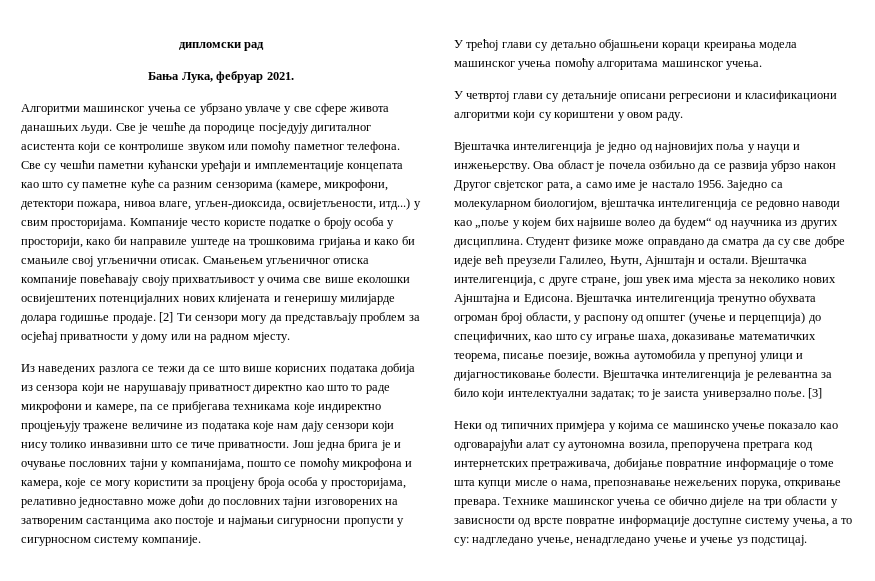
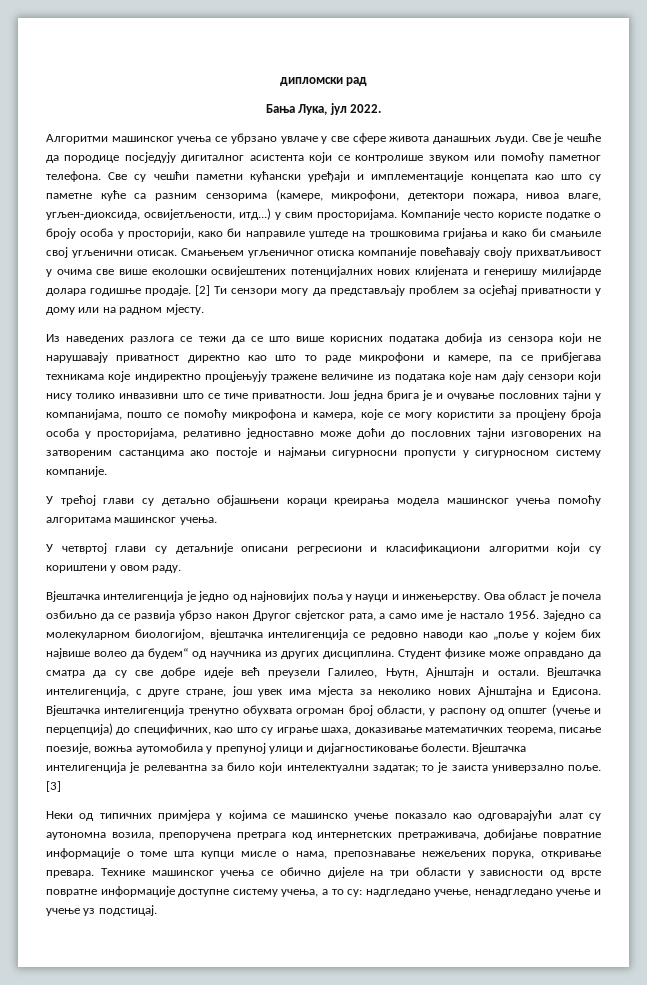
[216,71,294,83] фебруар 2021. -> [329,103,382,115] јул 2022.

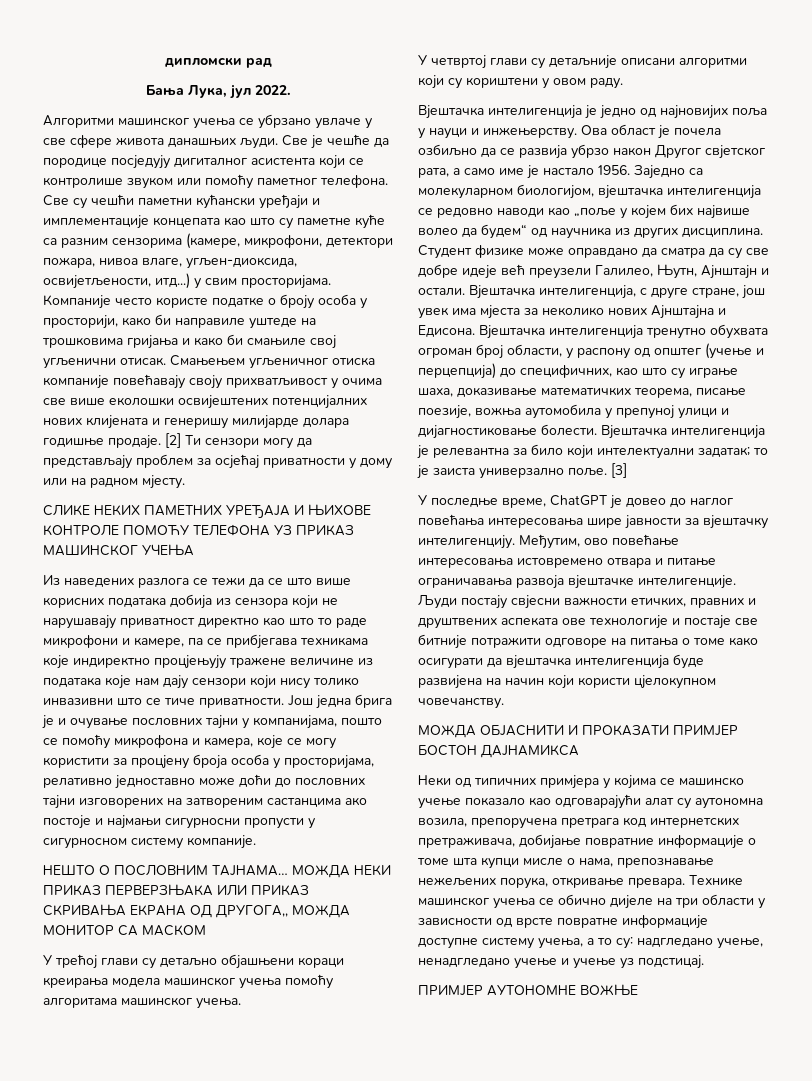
(204, 309) none -> [43,504,371,518] [43,524,354,536] [43,544,194,556] // СЛИКЕ НЕКИХ ПАМЕТНИХ УРЕЂАЈА И ЊИХОВЕ КОНТРОЛЕ ПОМОЋУ ТЕЛЕФОНА УЗ ПРИКАЗ МАШИНСКОГ УЧЕЊА
(107, 471) none -> [43,864,391,878] [43,884,309,896] [43,904,350,918] [43,924,206,936] // НЕШТО О ПОСЛОВНИМ ТАЈНАМА… МОЖДА НЕКИ ПРИКАЗ ПЕРВЕРЗЊАКА ИЛИ ПРИКАЗ СКРИВАЊА ЕКРАНА ОД ДРУГОГА,, МОЖДА МОНИТОР СА МАСКОМ
[296,543,481,554] регресиони и класификациони -> (675, 61) none
(61, 786) none -> [418,494,733,509] [418,514,769,529] [418,534,679,549] [418,558,716,568] [418,575,736,589] [418,595,756,609] [418,615,758,629] [418,634,758,649] [418,654,704,669] [418,675,716,689] [418,698,504,709] [418,724,738,738] [418,744,579,758] // У последње време, ChatGPT је довео до наглог повећања интересовања шире јавности за вјештачку интелигенцију. Међутим, ово повећање интересовања истовремено отвара и питање ограничавања развоја вјештачке интелигенције. Људи постају свјесни важности етичких, правних и друштвених аспеката ове технологије и постаје све битније потражити одговоре на питања о томе како осигурати да вјештачка интелигенција буде развијена на начин који користи цјелокупном човечанству. // МОЖДА ОБЈАСНИТИ И ПРОКАЗАТИ ПРИМЈЕР БОСТОН ДАЈНАМИКСА
(157, 910) none -> [418,984,638,996] // ПРИМЈЕР АУТОНОМНЕ ВОЖЊЕ

